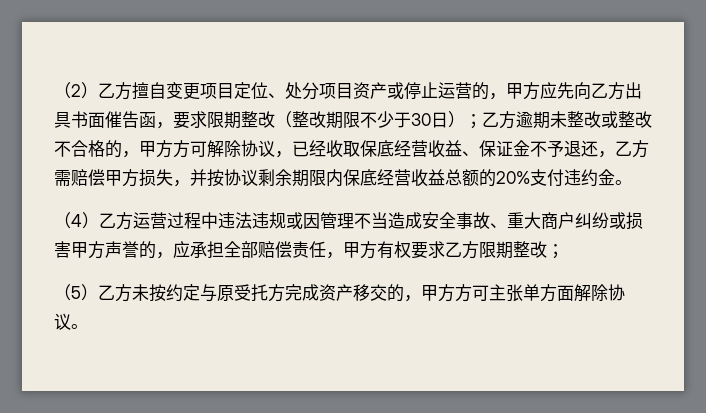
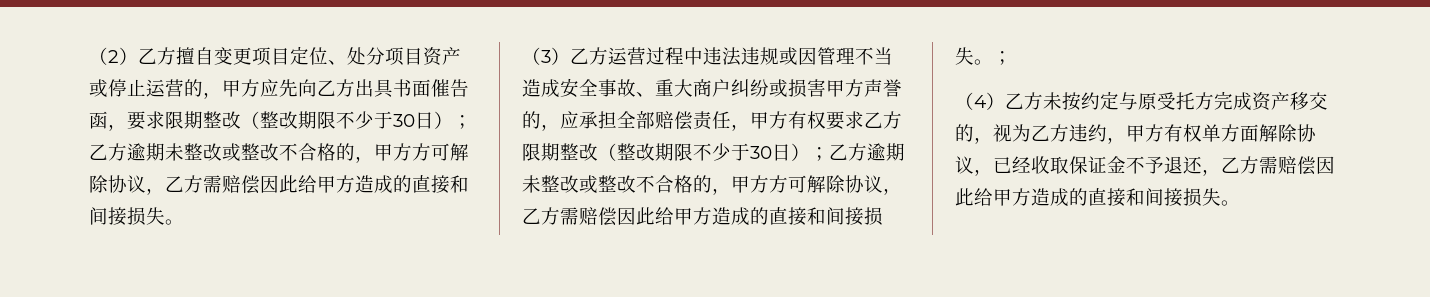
[292,140,649,158] [54,169,615,187] 已经收取保底经营收益、保证金不予退还，乙方需赔偿甲方损失，并按协议剩余期限内保底经营收益总额的20%支付违约金 -> [165,175,469,194] [89,207,165,226] 乙方需赔偿因此给甲方造成的直接和间接损失
[71,214,82,227] 4 -> [541,50,551,63] 3
(547, 249) none -> [598,143,905,161] [522,175,902,195] [522,207,883,226] [955,47,993,65] （整改期限不少于30日）；乙方逾期未整改或整改不合格的，甲方方可解除协议，乙方需赔偿因此给甲方造成的直接和间接损失。
[71,286,81,299] 5 -> [974,95,986,108] 4
[421,284,625,302] [54,313,71,330] 甲方方可主张单方面解除协议 -> [993,124,1317,144] [955,156,1335,176] [955,188,1221,207] 视为乙方违约，甲方有权单方面解除协议，已经收取保证金不予退还，乙方需赔偿因此给甲方造成的直接和间接损失

